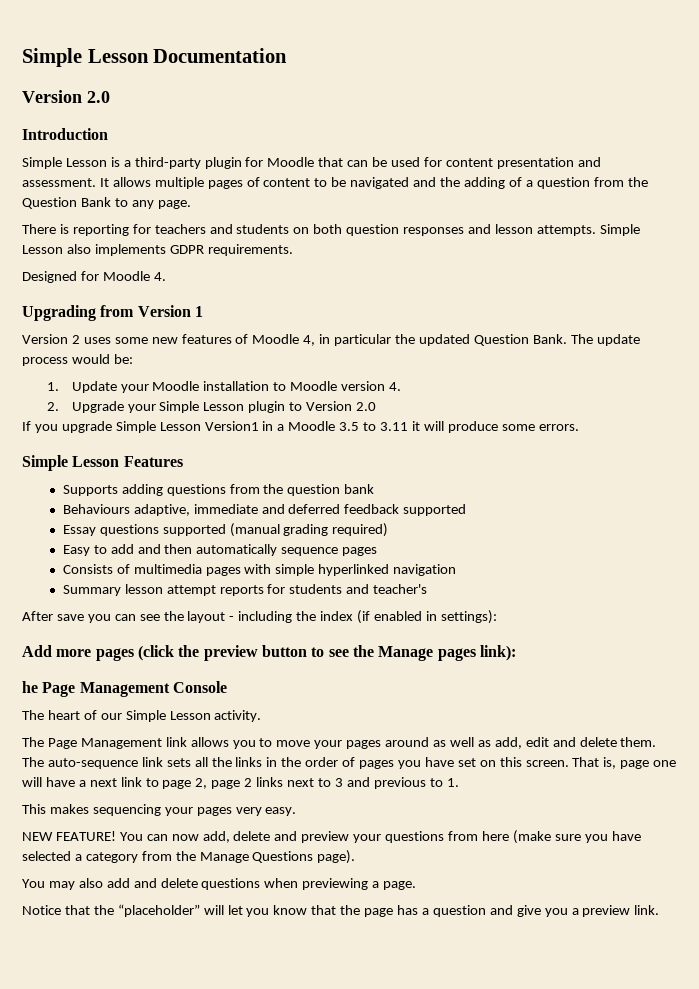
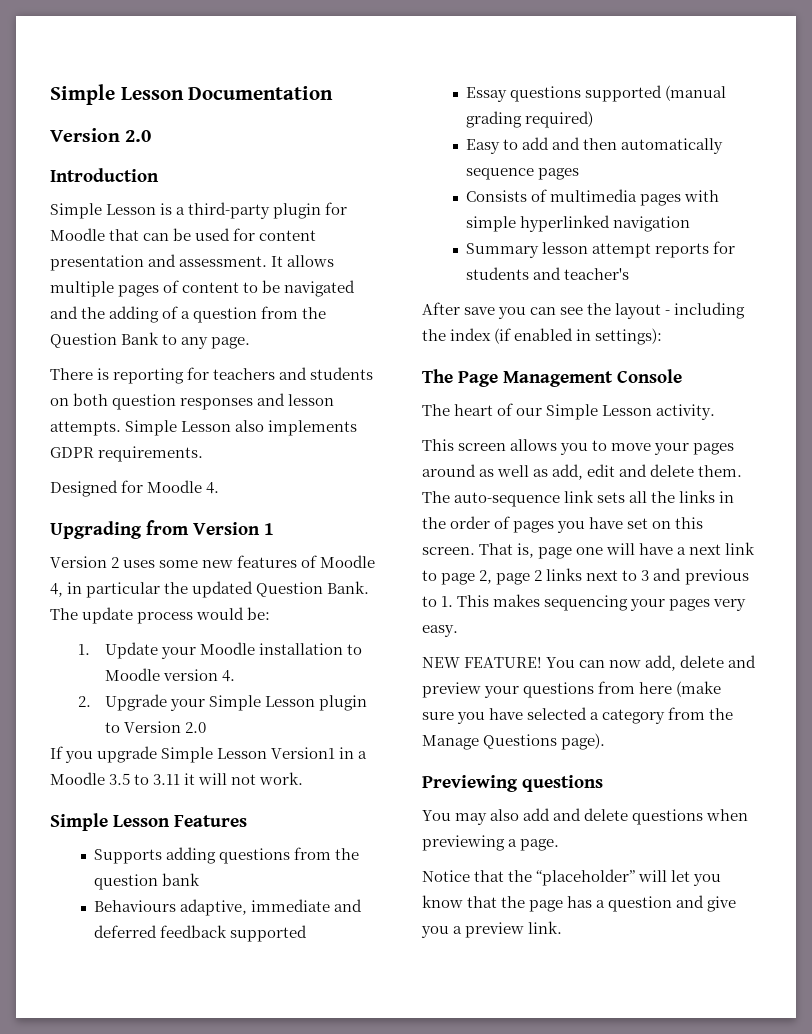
[447,421,579,433] produce some errors. -> [231,772,304,785] not work.
[22,645,516,661] [22,681,38,693] Add more pages (click the preview button to see the Manage pages link): // he -> [422,369,453,383] The
[22,737,187,749] The Page Management link -> [422,439,507,451] This screen
(459, 782) // -> (454, 601) none
(356, 857) none -> [422,775,603,792] // Previewing questions

